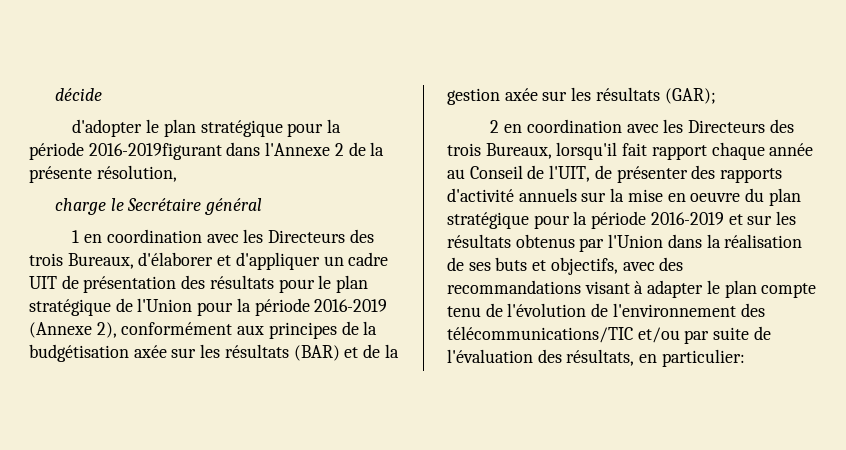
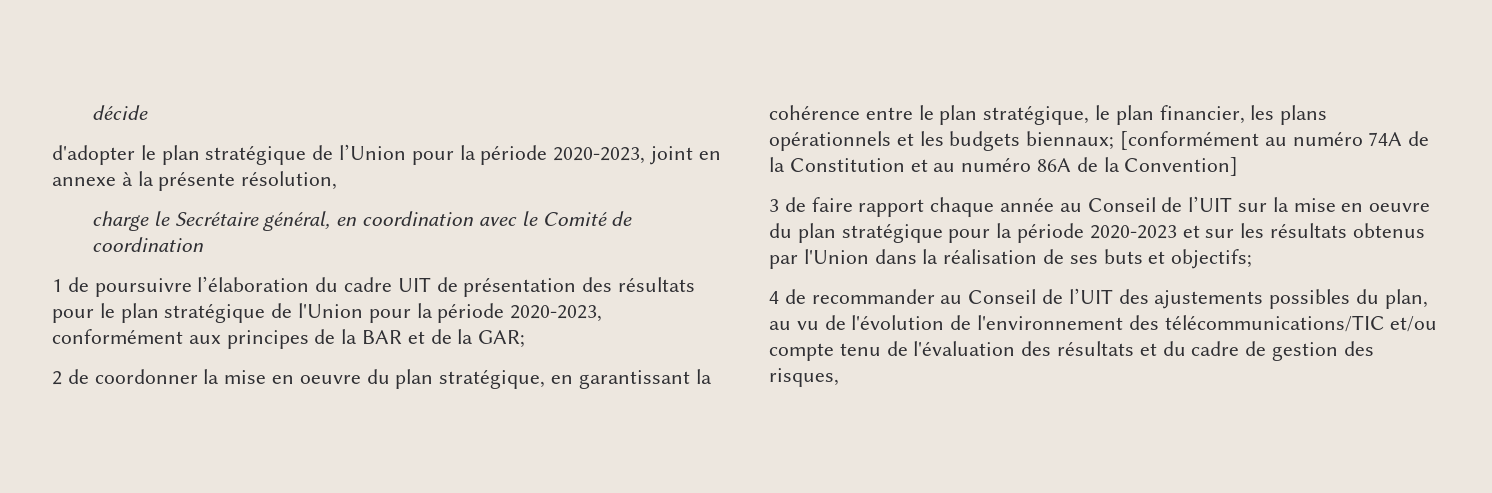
[287,119,342,137] [29,142,366,160] pour la période 2016-2019figurant dans l'Annexe 2 de -> [312,144,721,165] [52,171,133,186] de l’Union pour la période 2020-2023, joint en annexe à
[205,198,263,215] [72,229,374,243] [29,252,344,270] général // 1 en coordination avec les Directeurs des trois Bureaux, d'élaborer et d'appliquer un -> [263,211,633,231] [92,237,205,252] [52,276,339,297] général, en coordination avec le Comité de coordination // 1 de poursuivre l’élaboration du
[314,299,388,312] [29,322,117,338] 2016-2019 (Annexe 2), -> [510,305,603,322] 2020-2023,
[29,344,399,362] [447,87,716,105] [490,119,794,133] [447,142,648,160] budgétisation axée sur les résultats (BAR) et de la gestion axée sur les résultats (GAR); // 2 en coordination avec les Directeurs des trois Bureaux, lorsqu'il fait -> [362,329,526,348] [52,369,712,389] [769,105,1328,125] [769,131,1430,151] [769,157,1239,176] [769,197,853,212] BAR et de la GAR; // 2 de coordonner la mise en oeuvre du plan stratégique, en garantissant la cohérence entre le plan stratégique, le plan financier, les plans opérationnels et les budgets biennaux; [conformément au numéro 74A de la Constitution et au numéro 86A de la Convention] // 3 de faire
[549,165,783,183] [447,188,577,202] l'UIT, de présenter des rapports d'activité annuels -> [1188,196,1233,212] l’UIT
[650,212,724,225] 2016-2019 -> [1089,225,1177,239] 2020-2023
[550,257,684,275] [447,280,817,298] [447,306,481,317] objectifs, avec des recommandations visant à adapter le plan compte tenu -> [1171,249,1253,269] [769,288,1428,309] [769,321,819,330] objectifs; // 4 de recommander au Conseil de l’UIT des ajustements possibles du plan, au vu
[684,327,750,344] par suite -> [769,343,881,361] compte tenu
[566,349,745,367] résultats, en particulier: -> [1057,341,1374,361] [769,368,839,387] résultats et du cadre de gestion des risques,

